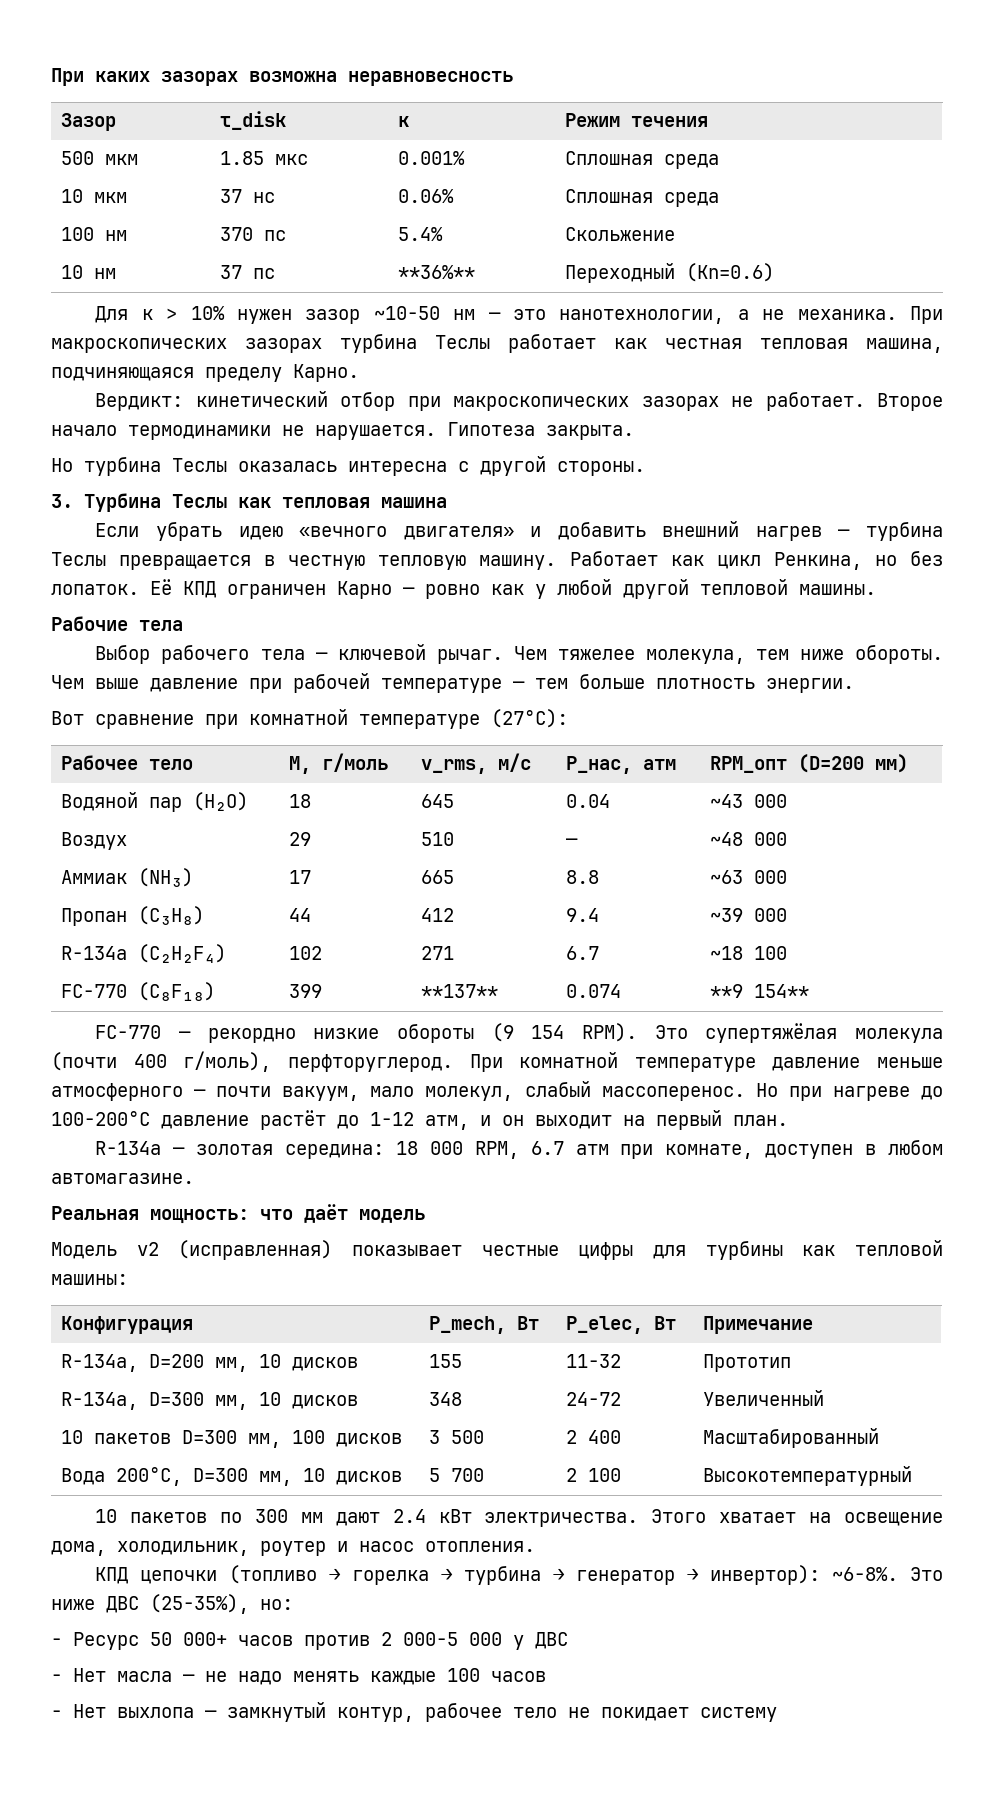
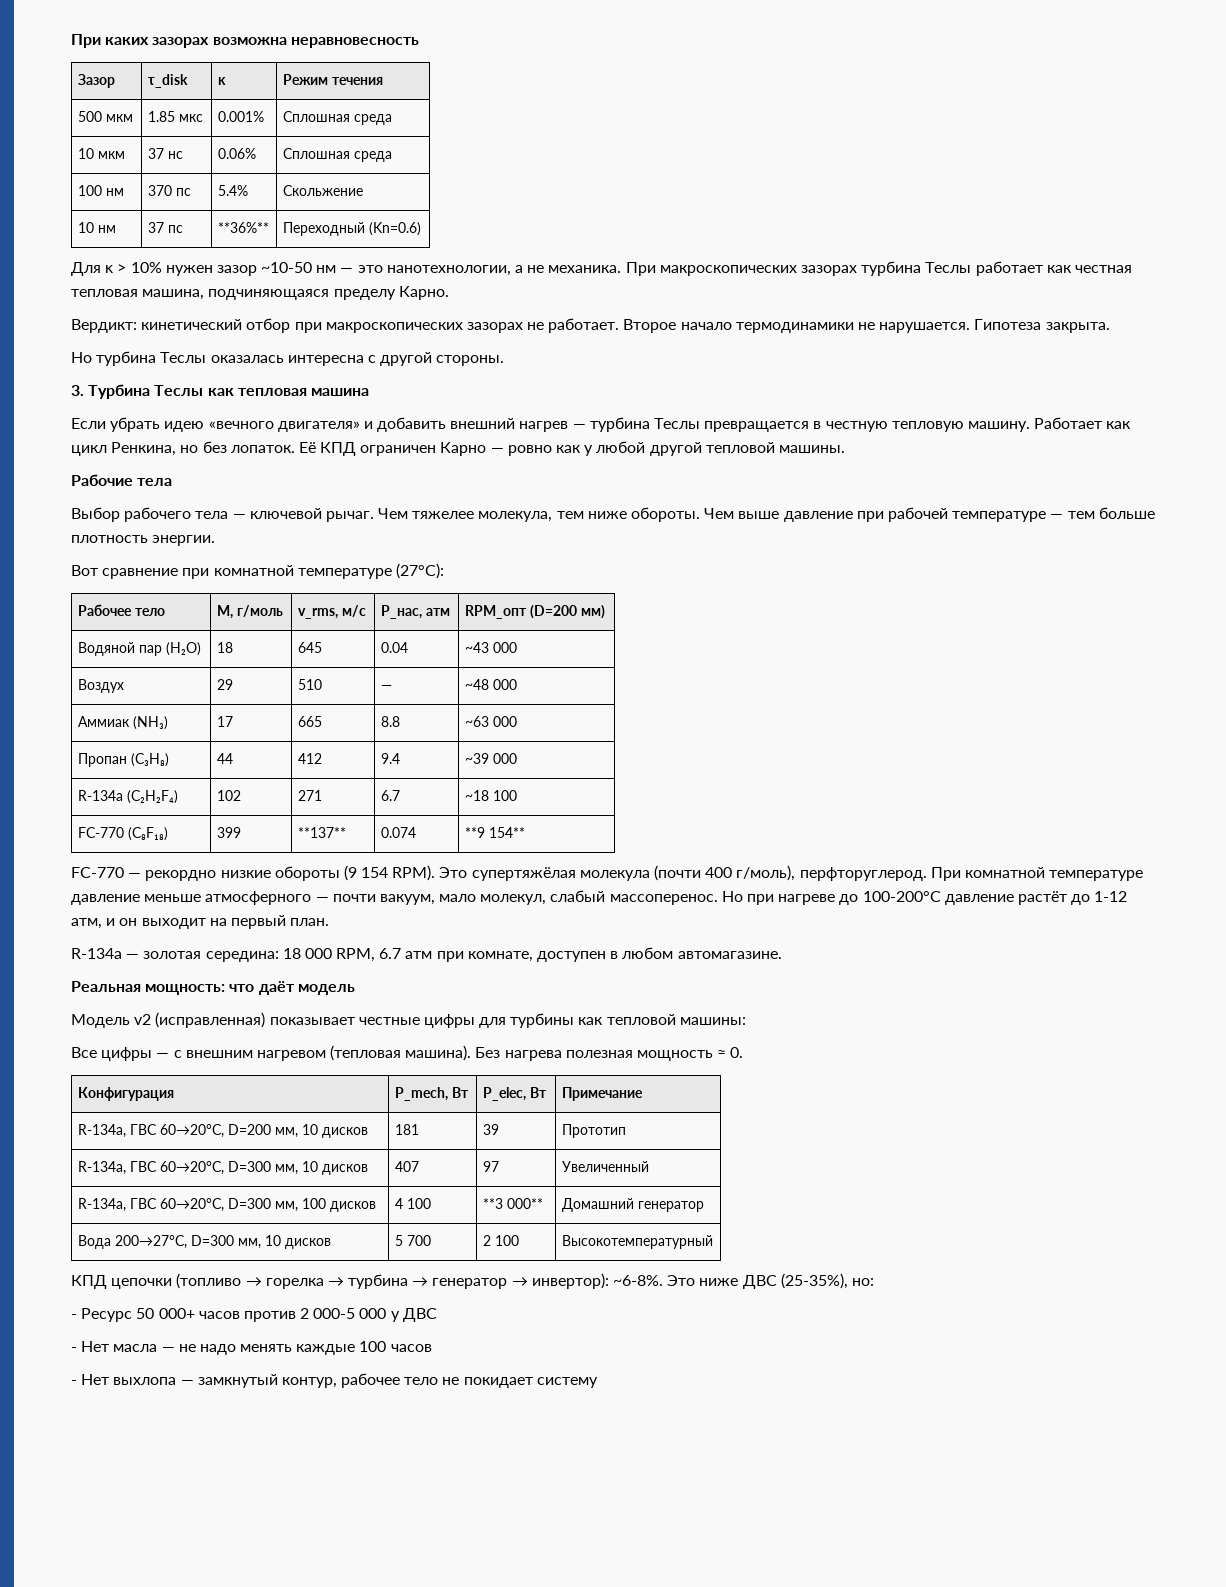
(128, 1279) none -> [71,1045,744,1061] // Все цифры — с внешним нагревом (тепловая машина). Без нагрева полезная мощность ≈ 0.
(138, 1363) none -> [129,1124,224,1138] ГВС 60→20°C,
[428,1354,462,1368] [565,1354,621,1368] 155 | 11-32 -> [394,1124,419,1135] [482,1124,499,1135] 181 | 39
[148,1392,358,1410] [428,1392,462,1406] [565,1392,621,1406] D=300 мм, 10 дисков | 348 | 24-72 -> [129,1161,368,1175] [394,1161,419,1172] [482,1161,499,1172] ГВС 60→20°C, D=300 мм, 10 дисков | 407 | 97
[60,1430,171,1444] 10 пакетов -> [77,1198,224,1212] R-134a, ГВС 60→20°C,
[428,1430,484,1444] [565,1430,621,1444] [702,1428,879,1448] 3 500 | 2 400 | Масштабированный -> [394,1198,431,1209] [482,1198,543,1209] [561,1198,704,1212] 4 100 | **3 000** | Домашний генератор
[115,1467,182,1486] 200°C, -> [114,1235,187,1249] 200→27°C,
[95,1509,943,1527] [51,1541,535,1556] // 10 пакетов по 300 мм дают 2.4 кВт электричества. Этого хватает на освещение дома, холодильник, роутер и насос отопления. -> (713, 1242) none

